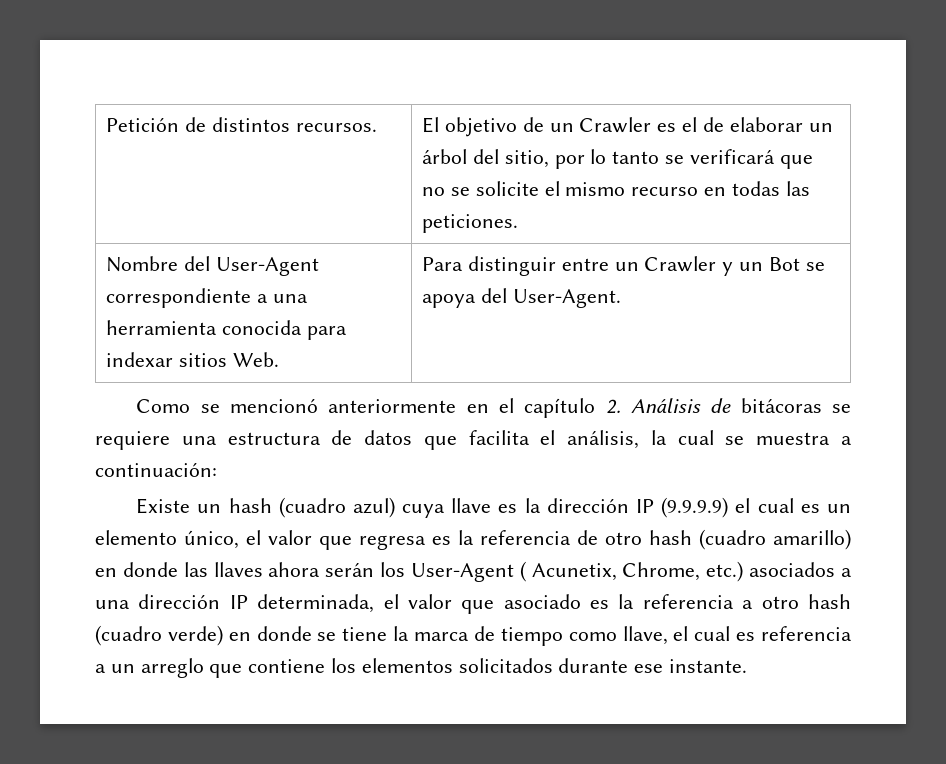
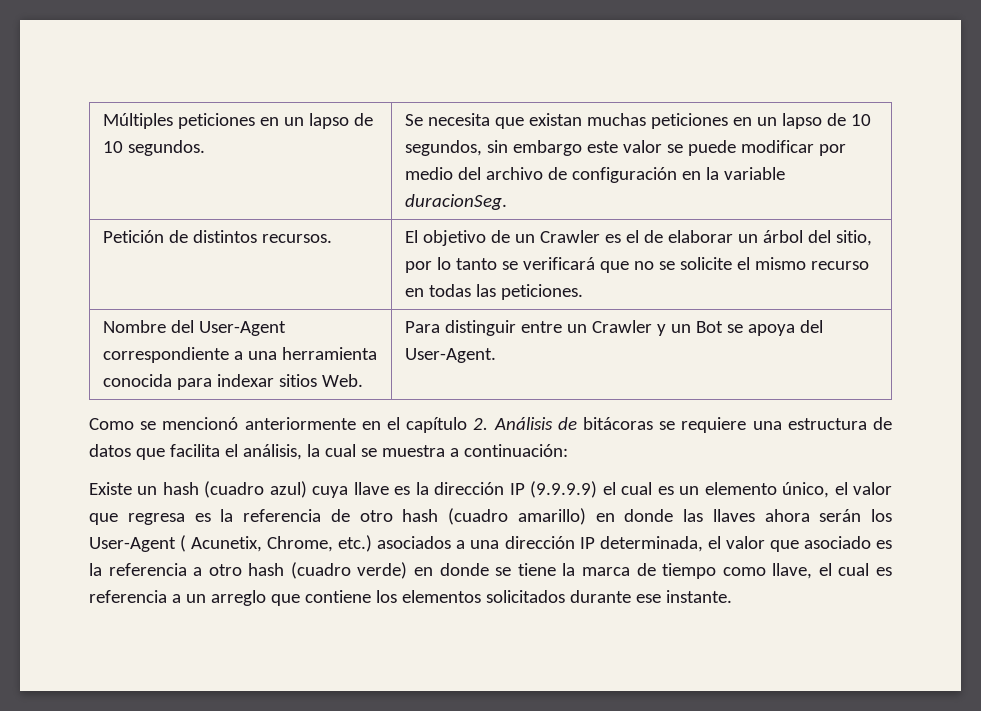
(106, 124) none -> [102,113,373,129] [102,140,205,156] [404,113,871,129] [404,140,846,156] [404,167,785,183] [404,194,507,210] Múltiples peticiones en un lapso de 10 segundos. | Se necesita que existan muchas peticiones en un lapso de 10 segundos, sin embargo este valor se puede modificar por medio del archivo de configuración en la variable duracionSeg. //

